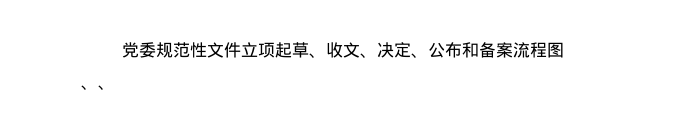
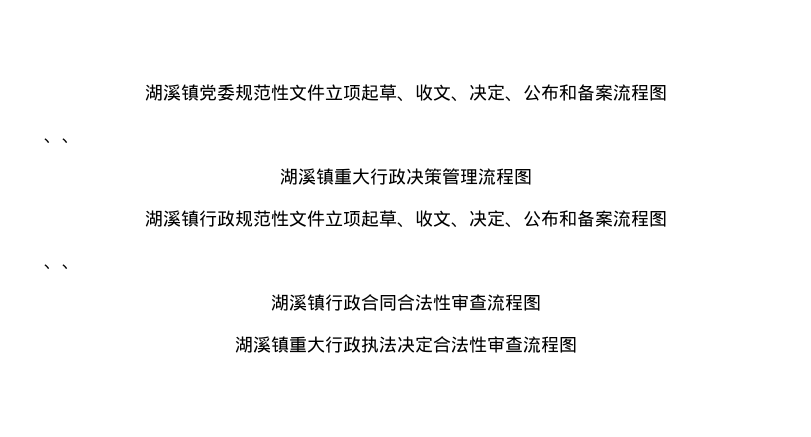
(122, 50) none -> [144,84,199,101] 湖溪镇
(115, 87) none -> [279,168,532,185] [144,210,667,228] [44,264,80,270] [270,294,541,311] [234,336,577,353] // 湖溪镇重大行政决策管理流程图 // 湖溪镇行政规范性文件立项起草、收文、决定、公布和备案流程图 // 、、 // 湖溪镇行政合同合法性审查流程图 // 湖溪镇重大行政执法决定合法性审查流程图

